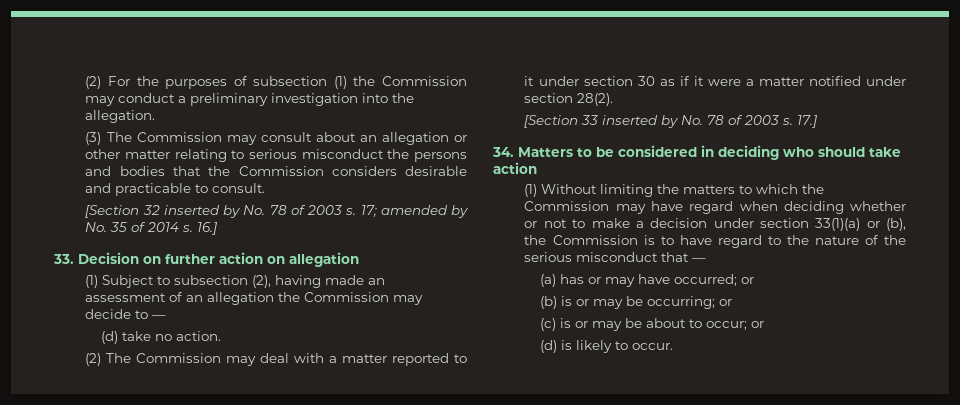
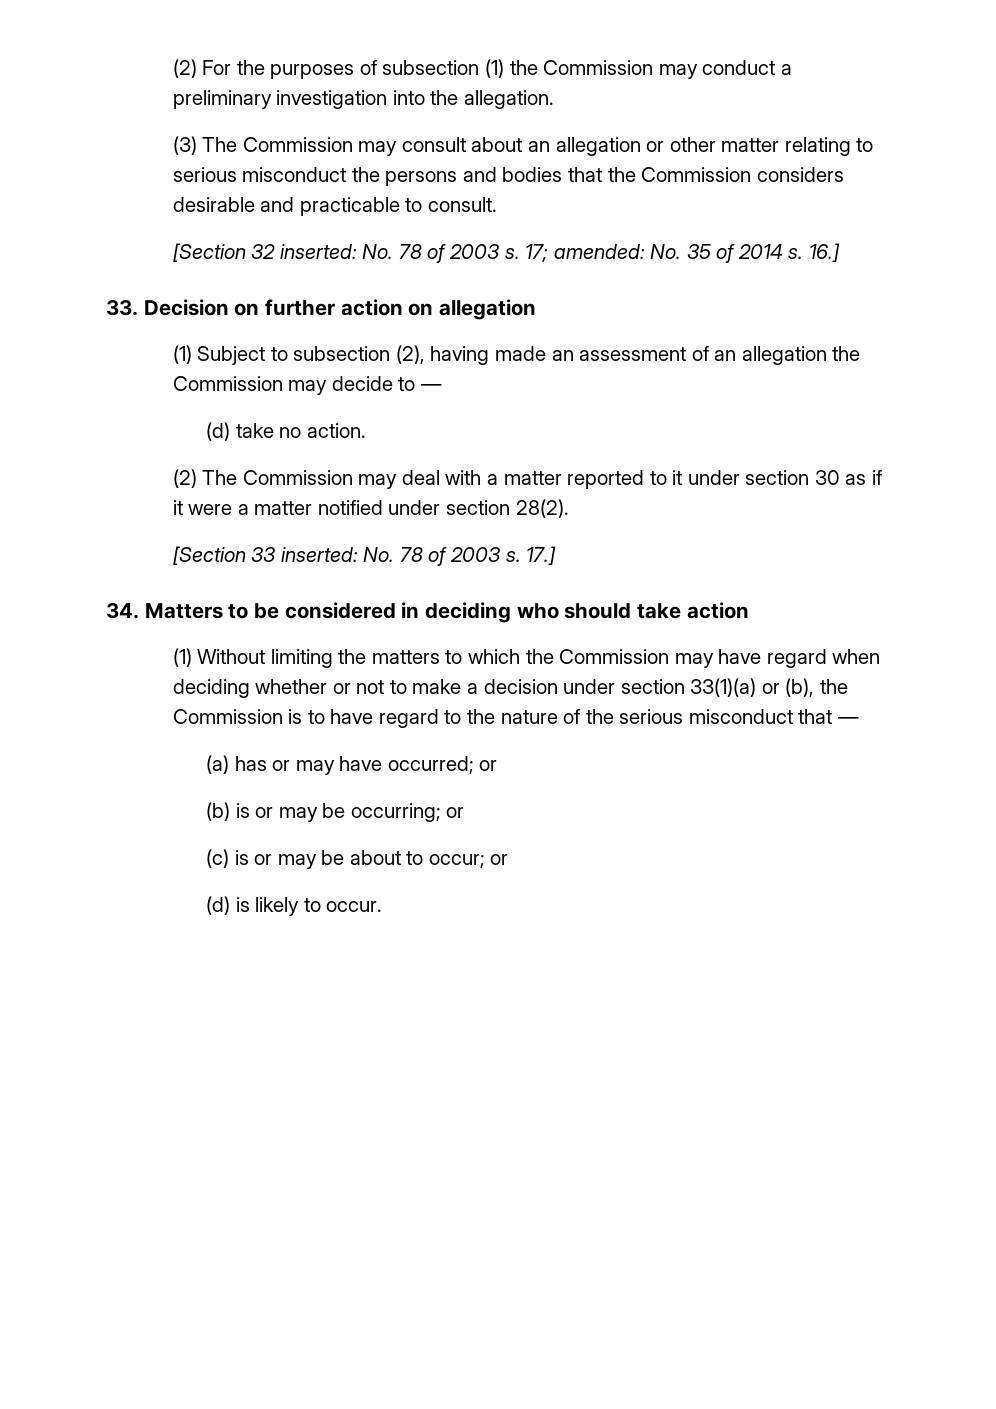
[163,205,242,218] inserted by -> [279,244,357,259] inserted:
[380,205,470,218] amended by -> [553,244,645,259] amended:
[602,115,680,128] inserted by -> [280,547,358,562] inserted:

